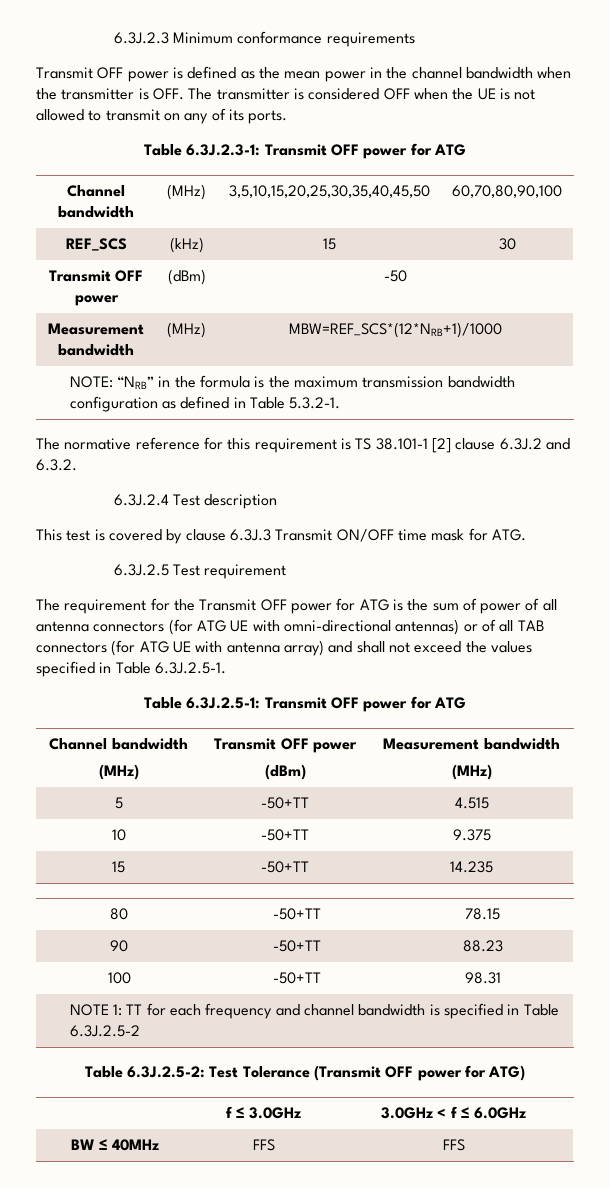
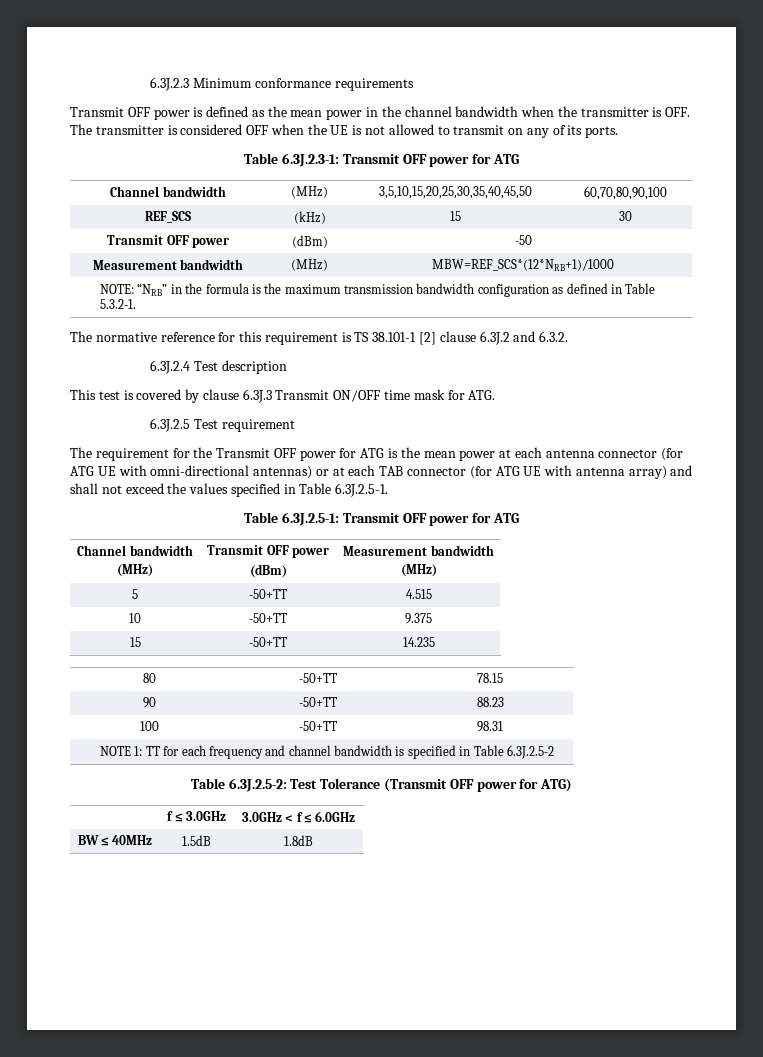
[432,598,557,614] [36,621,165,632] sum of power of all antenna connectors -> [423,447,658,461] mean power at each antenna connector
[481,619,544,632] [36,642,107,653] of all TAB connectors -> [332,465,467,476] at each TAB connector
[252,1139,275,1151] [442,1139,465,1151] FFS | FFS -> [182,835,211,846] [284,835,313,846] 1.5dB | 1.8dB

